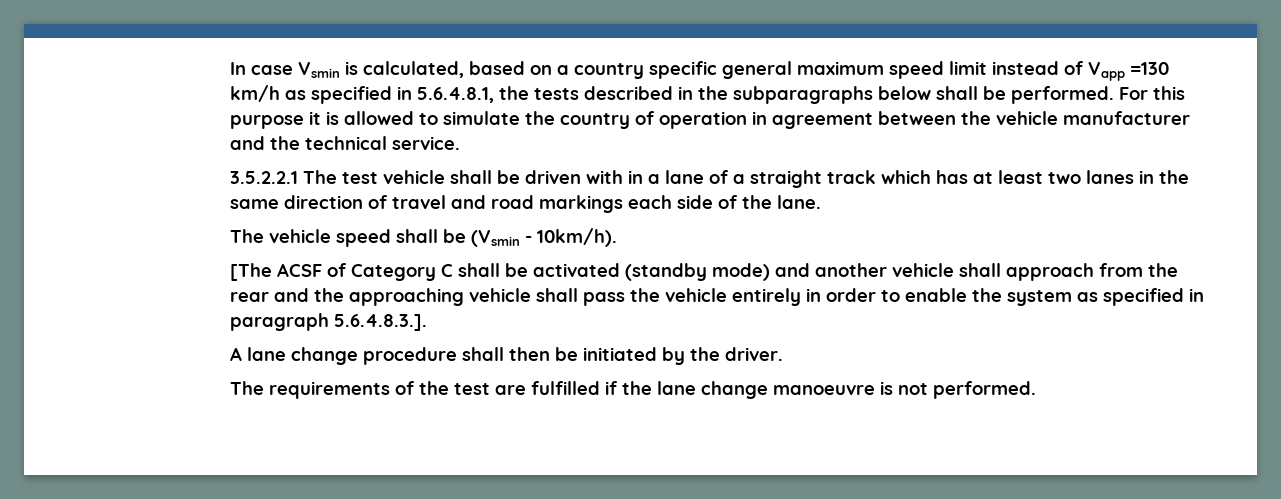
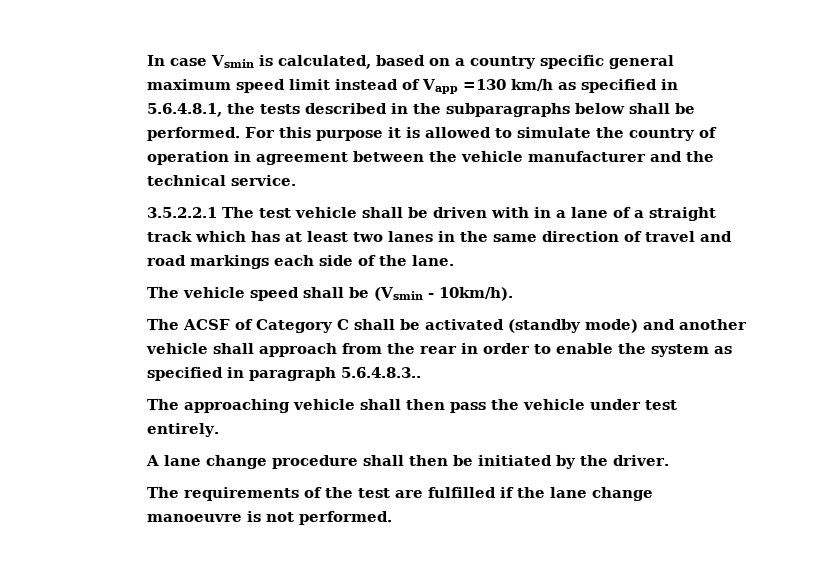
[230,263,273,281] [The -> [146,319,179,330] The
[274,288,802,306] and the approaching vehicle shall pass the vehicle entirely -> (457, 350) none
[334,314,428,331] 5.6.4.8.3.]. -> [340,367,421,378] [146,399,677,413] [146,423,219,437] 5.6.4.8.3.. // The approaching vehicle shall then pass the vehicle under test entirely.

